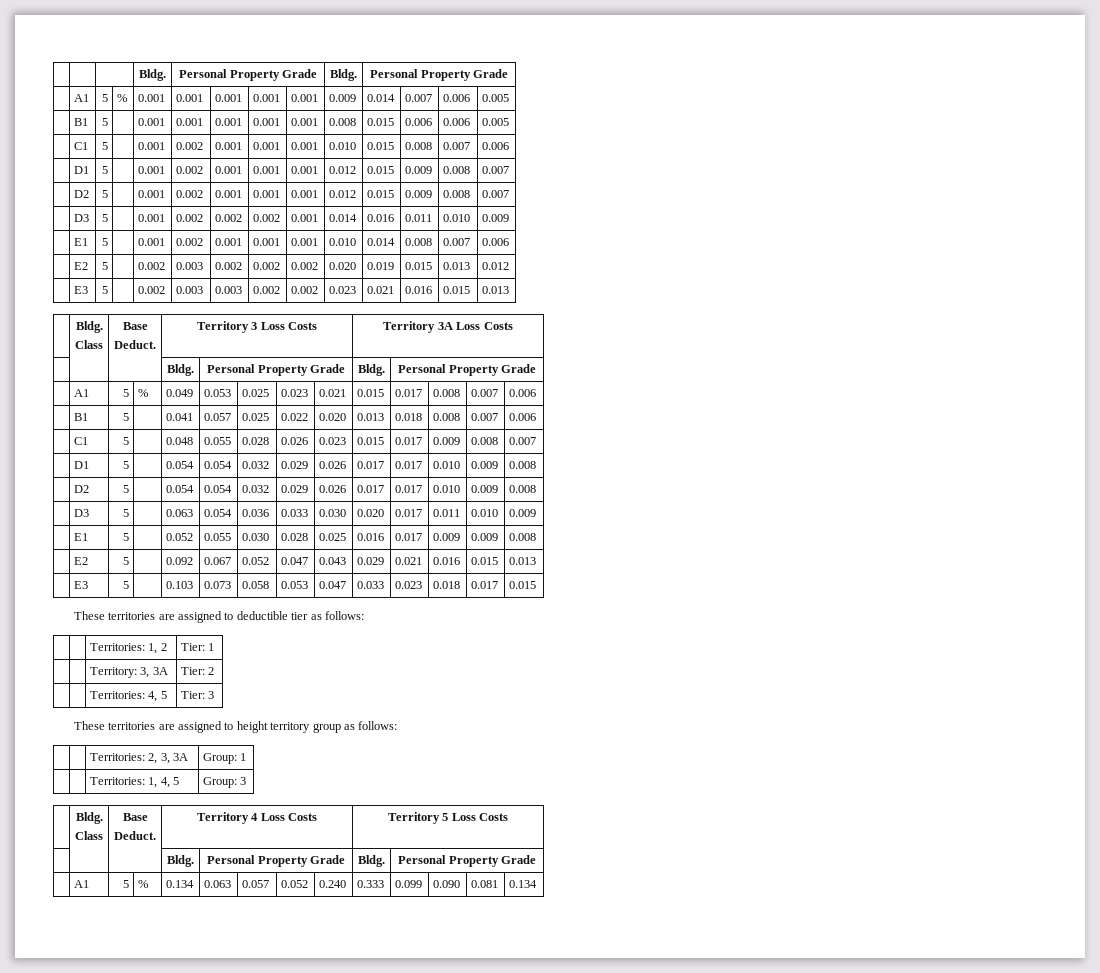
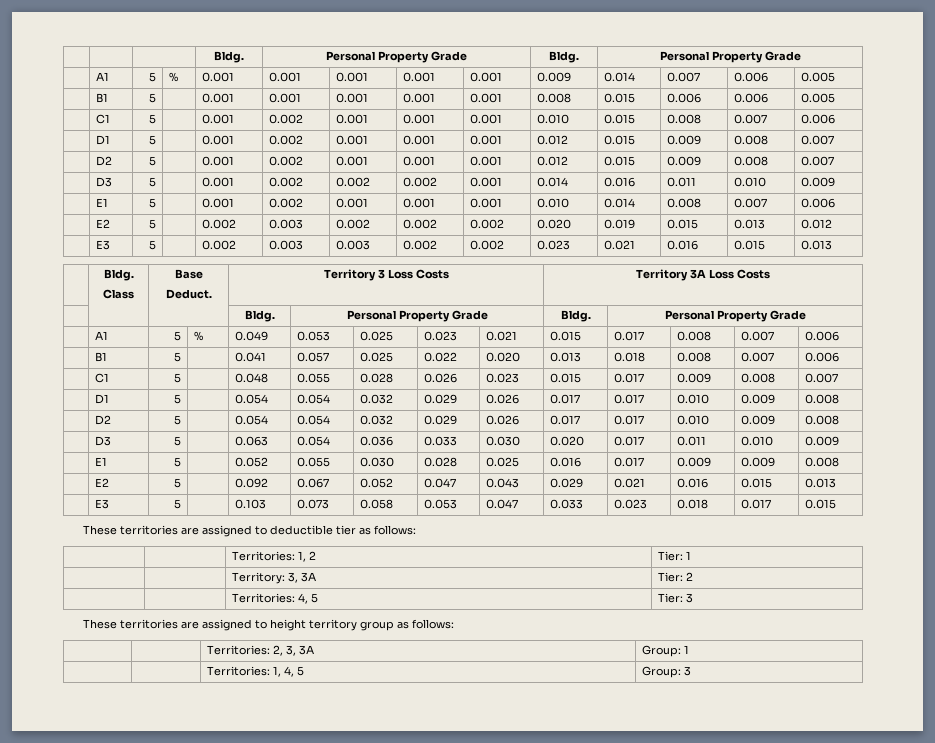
[75,812,103,824] [75,831,103,840] [122,813,148,821] [114,831,156,840] [196,812,318,824] [387,812,509,824] [167,855,194,867] [207,855,345,867] [358,855,385,867] [398,855,536,867] [74,880,90,888] [122,880,129,888] [138,880,149,888] [166,880,195,888] [204,880,232,888] [242,880,270,888] [281,880,309,888] [319,880,347,888] [357,880,385,888] [395,880,423,888] [433,880,461,888] [471,880,499,888] [509,880,538,888] // | Bldg. // Class | Base // Deduct. | Territory 4 Loss Costs | Territory 5 Loss Costs // | | | Bldg. | Personal Property Grade | Bldg. | Personal Property Grade // | A1 | 5 | % | 0.134 | 0.063 | 0.057 | 0.052 | 0.240 | 0.333 | 0.099 | 0.090 | 0.081 | 0.134 -> (692, 671) none

